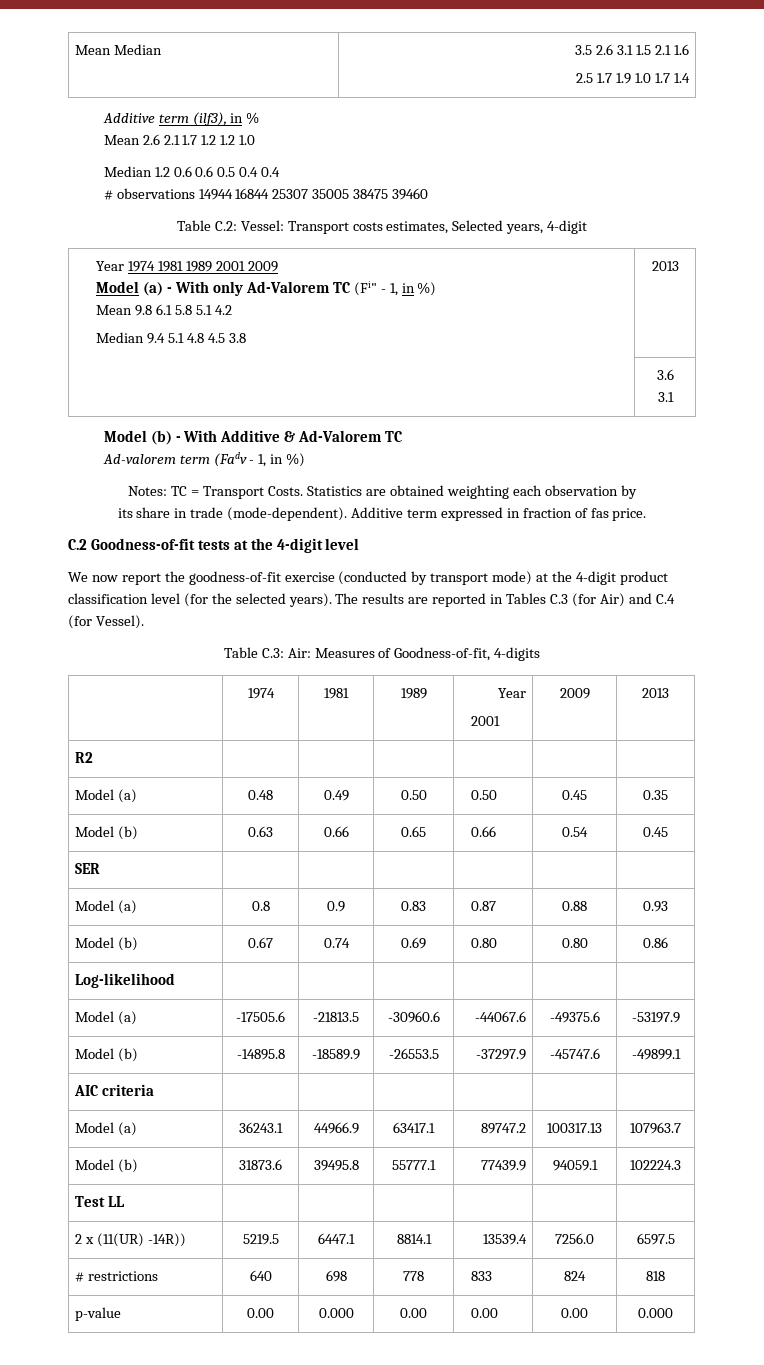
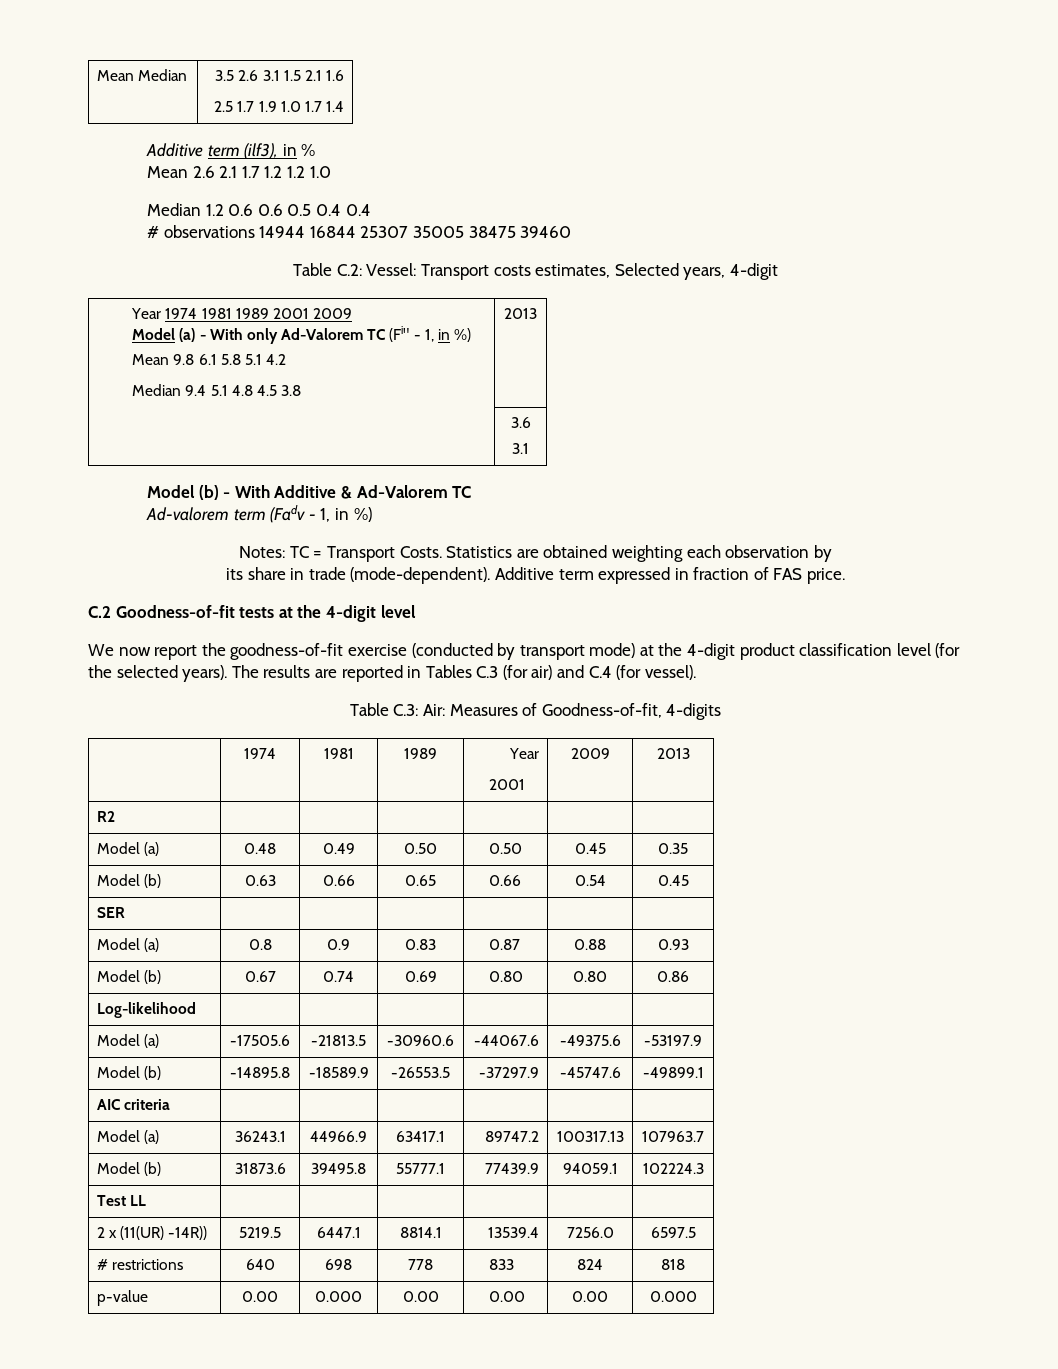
[590,508,609,518] fas -> [773,568,803,580] FAS
[599,593,625,607] Air) -> [531,665,553,680] air)
[95,615,144,629] Vessel). -> [644,665,696,680] vessel).

